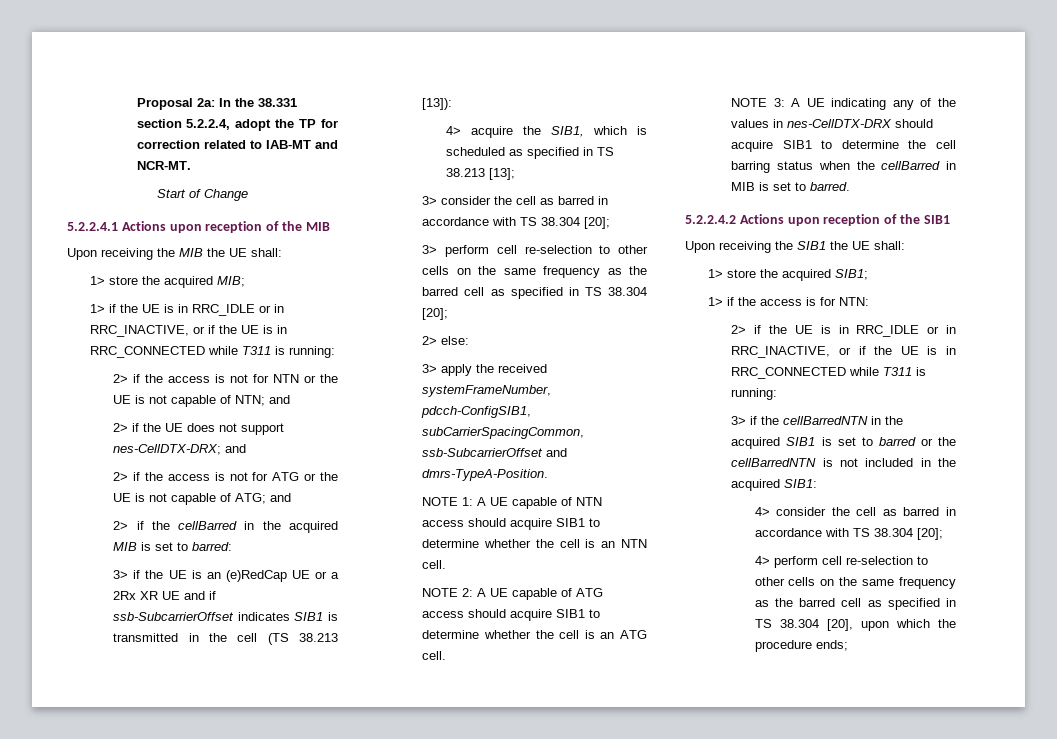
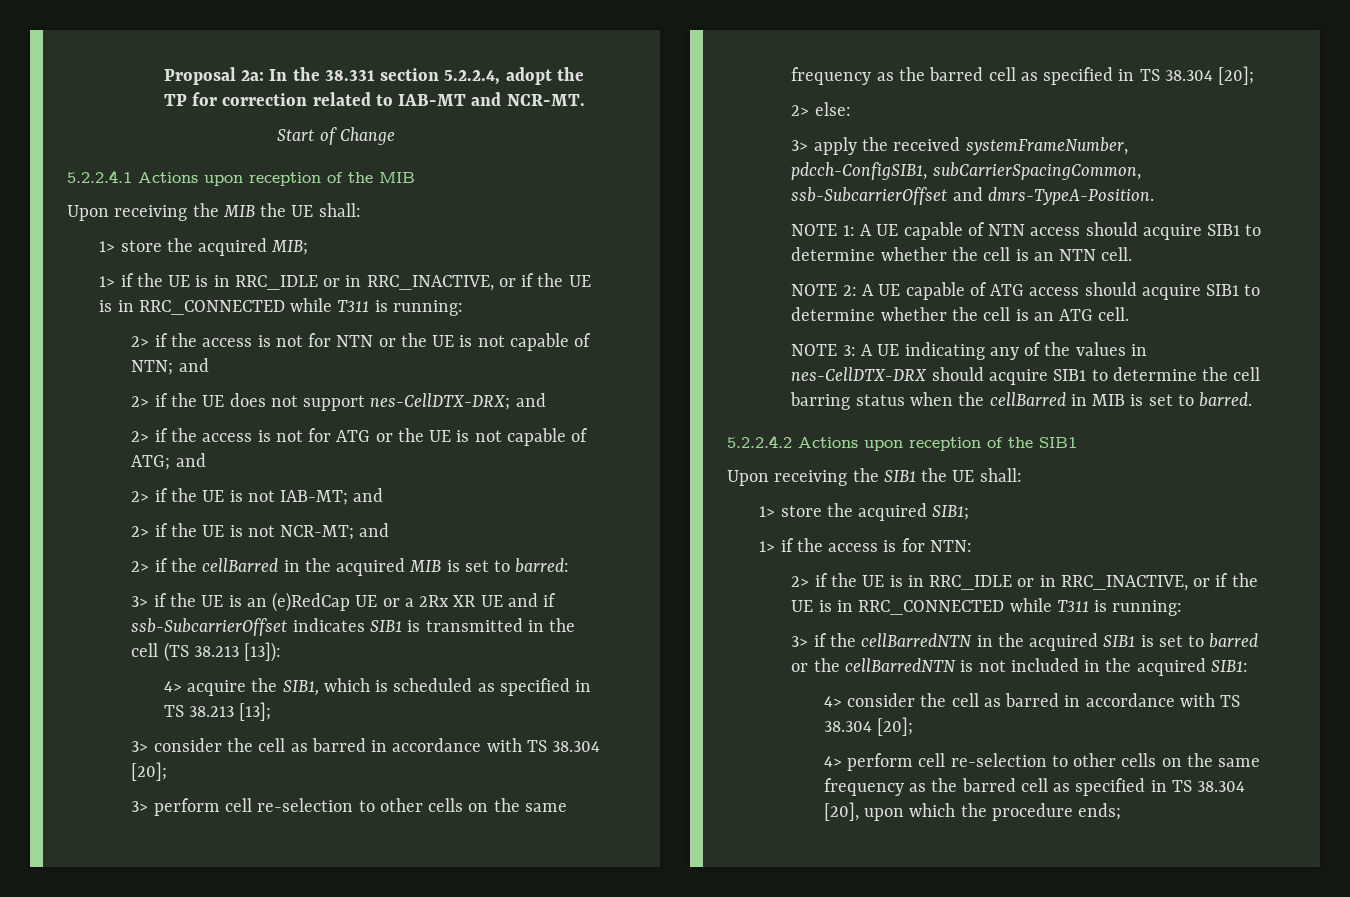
(292, 497) none -> [131,488,384,505] [131,523,390,540] // 2> if the UE is not IAB-MT; and // 2> if the UE is not NCR-MT; and

